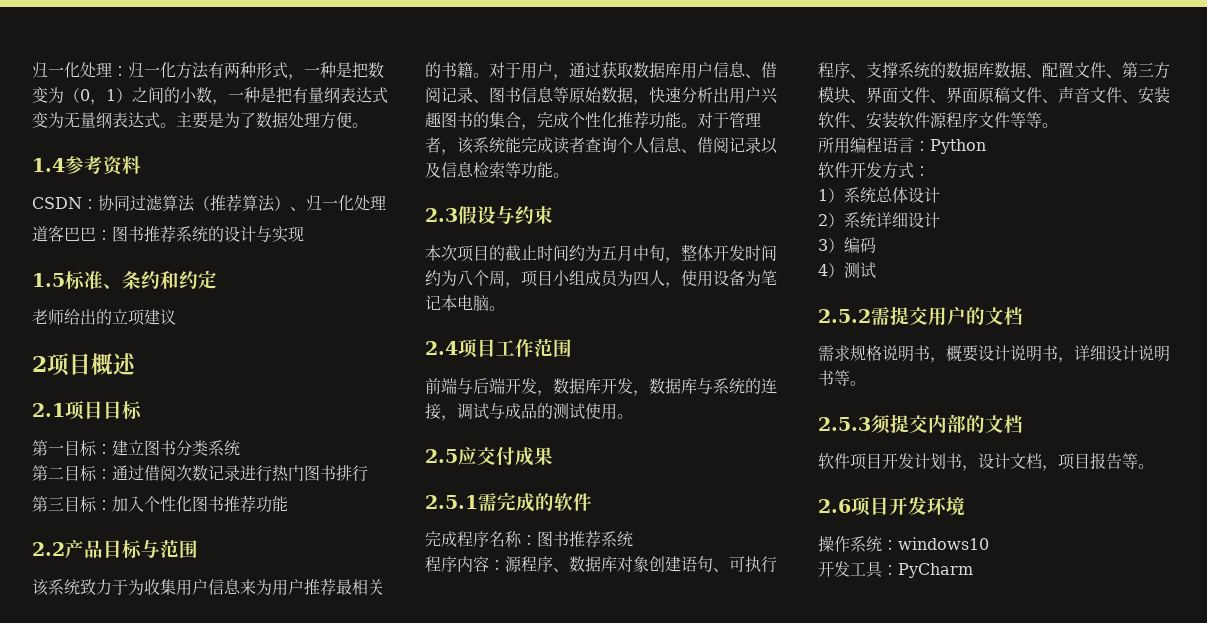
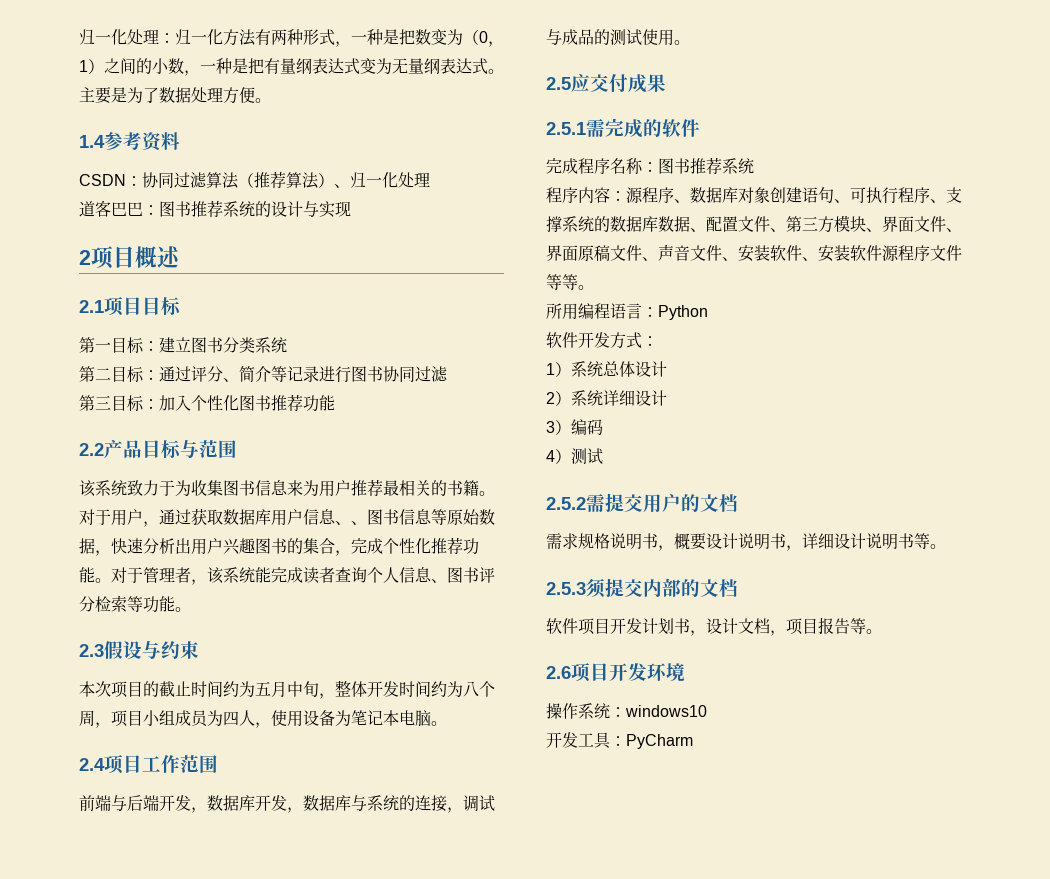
[32,270,217,290] [32,309,176,326] // 1.5标准、条约和约定 // 老师给出的立项建议 -> (351, 209) none
[144,465,368,482] 借阅次数记录进行热门图书排行 -> [191,366,448,383] 评分、简介等记录进行图书协同过滤
[176,579,208,596] 用户 -> [223,480,255,496] 图书
[761,62,777,78] [425,87,473,103] 借阅记录 -> (351, 523) none
[697,137,778,154] [425,162,474,178] 借阅记录以及信息 -> [447,567,495,583] [79,596,95,612] 图书评分

